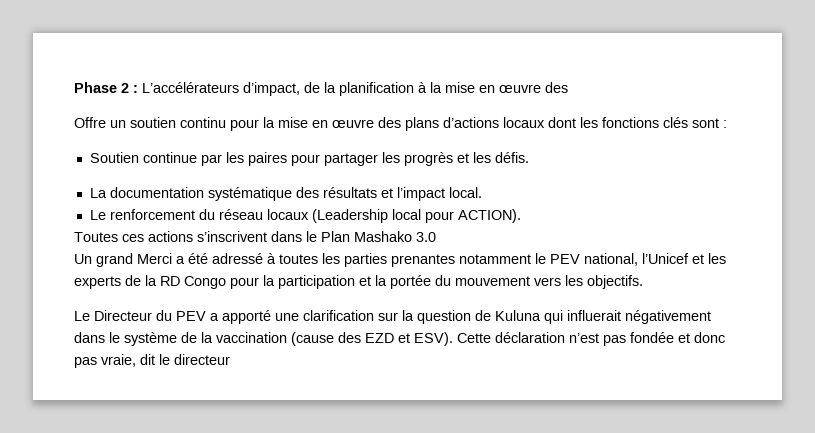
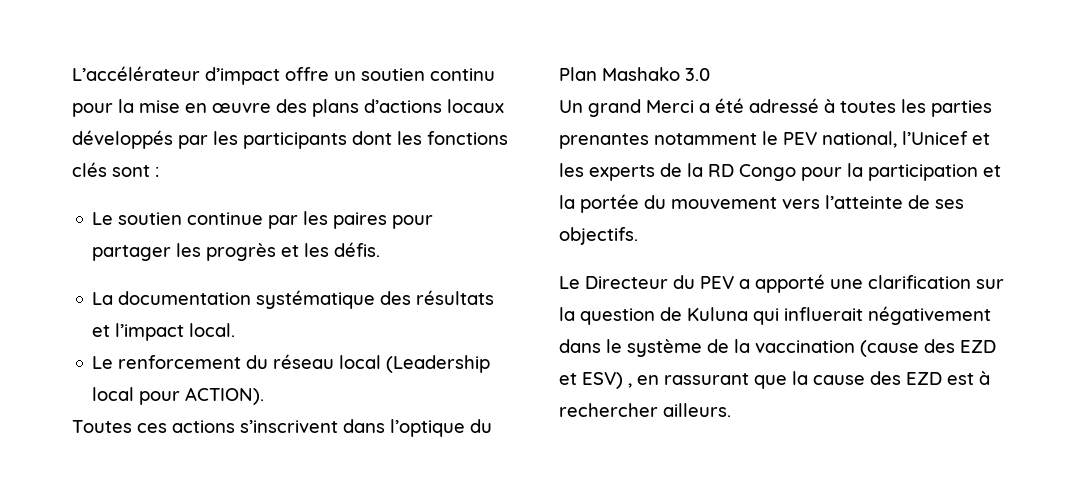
[74,82,568,96] [74,117,106,128] Phase 2 : L’accélérateurs d’impact, de la planification à la mise en œuvre des // Offre -> [72,66,329,85] L’accélérateur d’impact offre
(545, 122) none -> [72,130,347,149] développés par les participants
[89,152,139,163] Soutien -> [92,212,183,225] Le soutien
[266,209,309,220] locaux -> [339,355,382,369] local
[306,231,317,242] le -> [390,419,492,437] l’optique du
[565,275,583,286] les -> [825,195,964,209] l’atteinte de ses
[414,332,725,346] [74,354,230,368] ESV). Cette déclaration n’est pas fondée et donc pas vraie, dit le directeur -> [582,371,990,389] [559,403,731,417] ESV) , en rassurant que la cause des EZD est à rechercher ailleurs.

